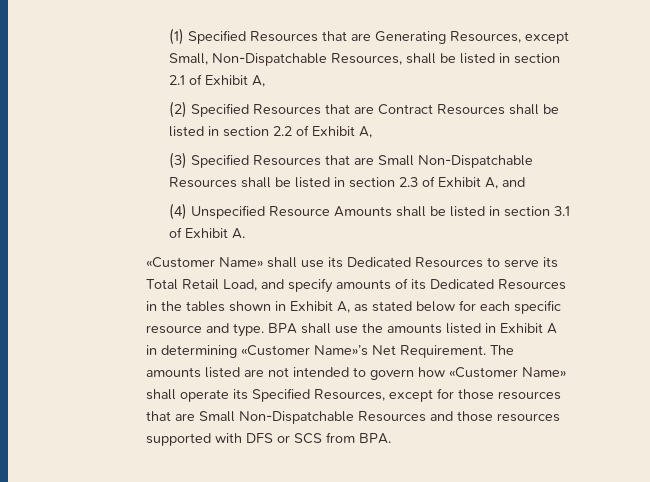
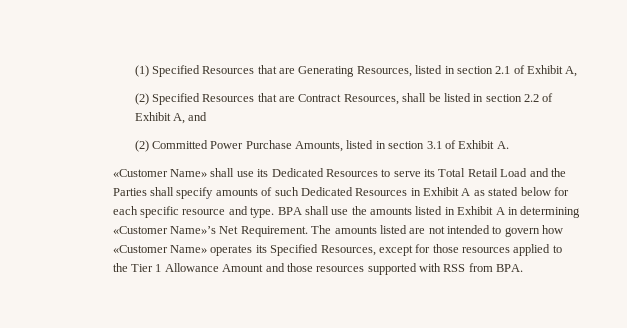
[524,31,569,44] [168,53,456,66] except Small, Non-Dispatchable Resources, shall be -> (412, 71) none
[436,104,505,115] Resources -> [343,94,399,105] Resources,
[168,152,533,169] [168,176,525,189] [168,203,446,220] // (3) Specified Resources that are Small Non-Dispatchable Resources shall be listed in section 2.3 of Exhibit A, and // (4) Unspecified Resource Amounts shall be -> [188,112,208,121] [134,140,344,152] and // (2) Committed Power Purchase Amounts,
[223,279,285,291] Load, and -> [500,168,566,177] [112,187,175,196] Load and the Parties shall
[411,279,427,290] its -> [274,187,299,196] such
[161,301,351,313] the tables shown in Exhibit A, -> [423,187,471,196] Exhibit A
[146,389,230,402] shall operate -> [210,245,253,256] operates
[146,411,427,424] that are Small Non-Dispatchable Resources -> [513,244,562,256] [112,263,264,272] applied to the Tier 1 Allowance Amount
[246,433,323,444] DFS or SCS -> [443,264,466,272] RSS

